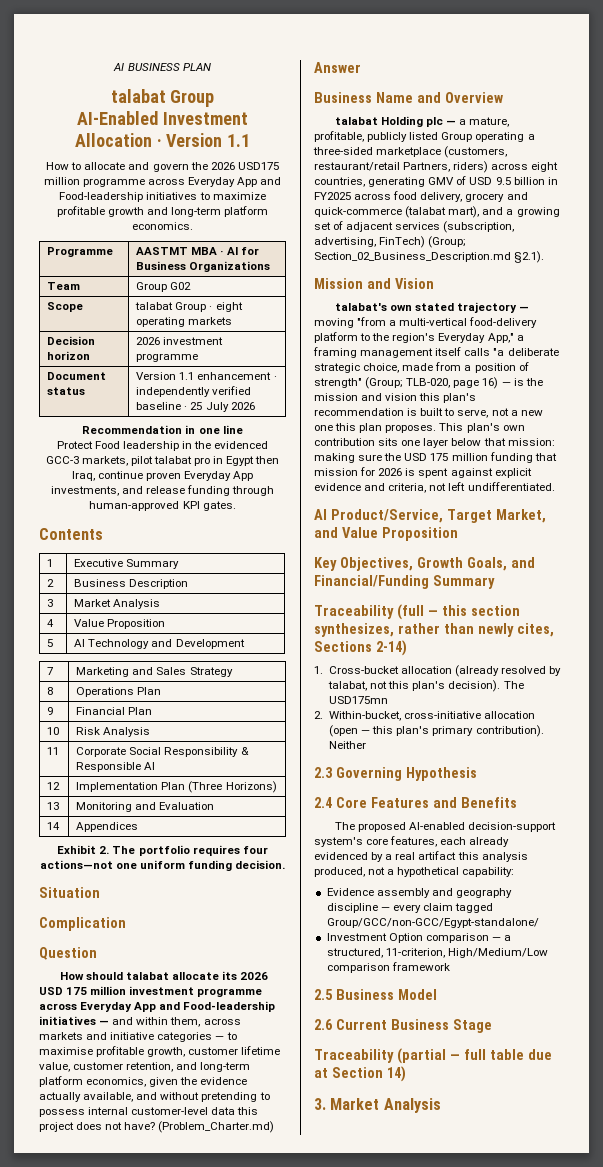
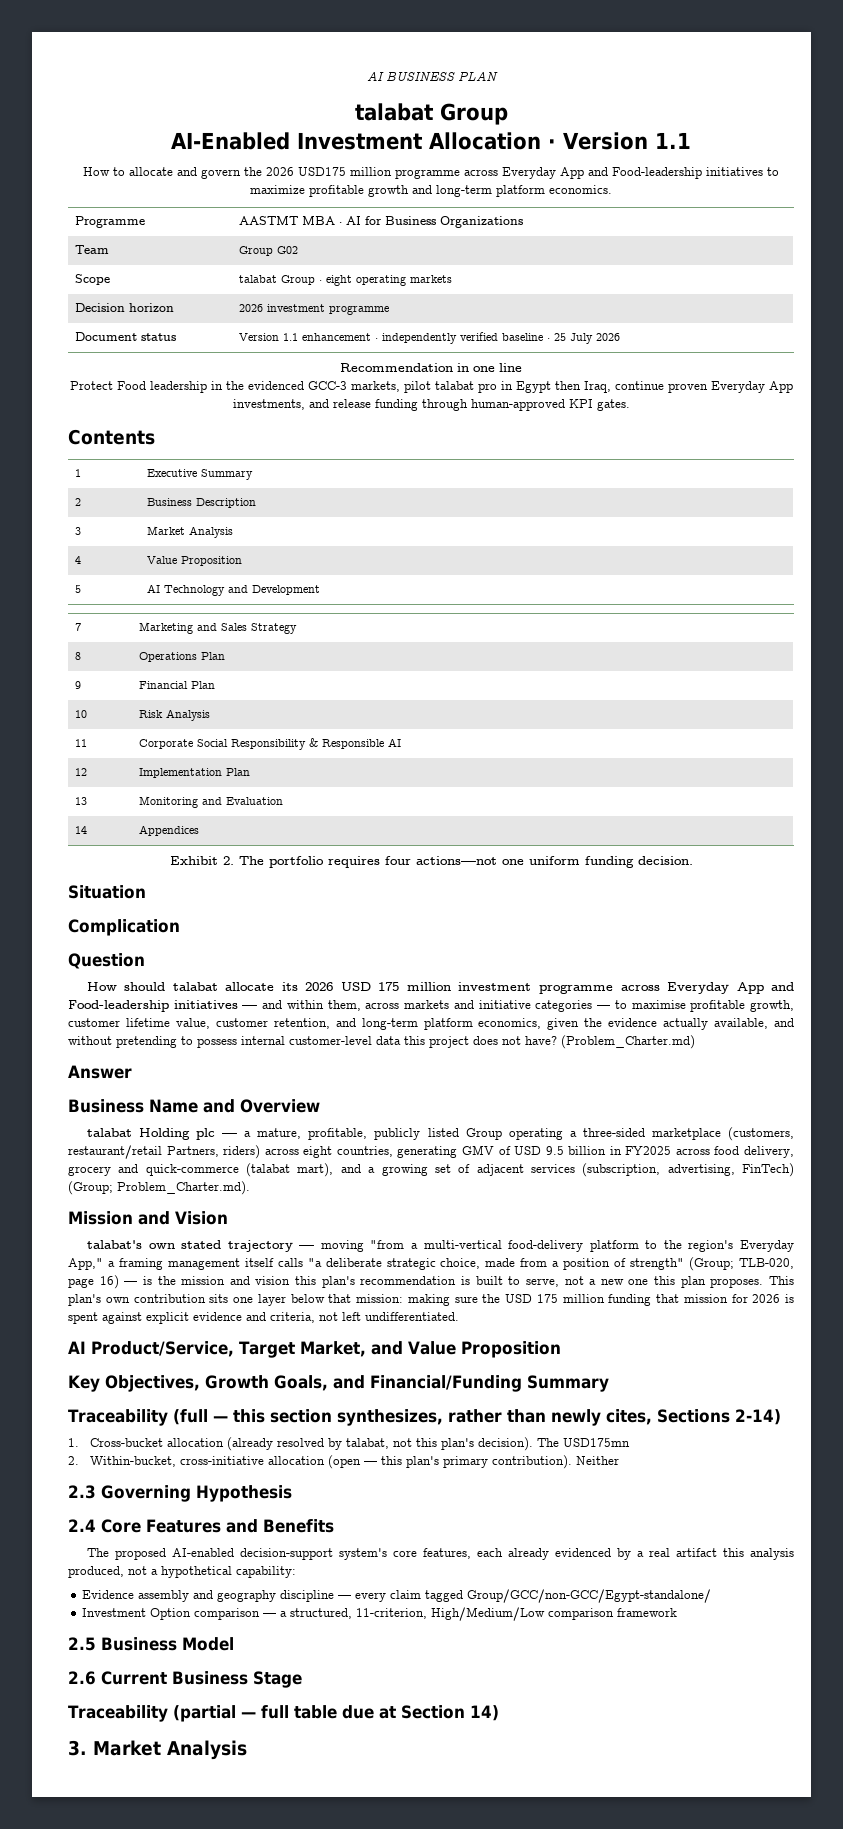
[188,781,277,793] (Three Horizons) -> (250, 772) none
[314,251,545,263] Section_02_Business_Description.md §2.1). -> [117,1181,250,1195] Problem_Charter.md).

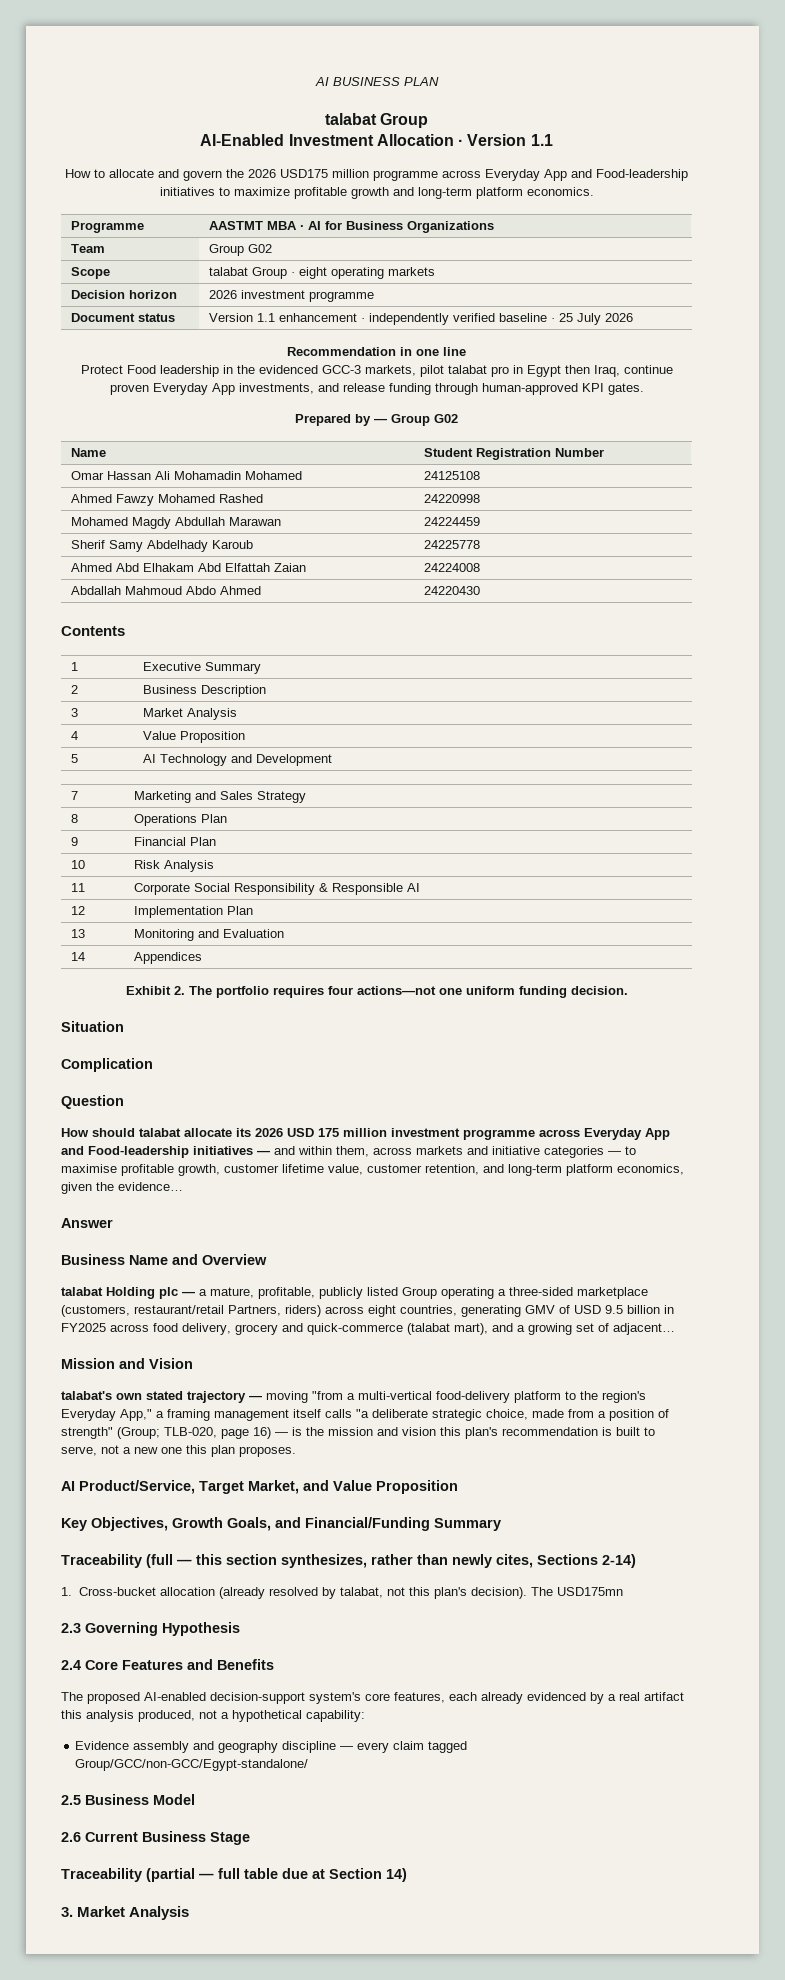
(630, 405) none -> [295,414,458,426] [70,448,106,457] [423,448,604,460] [70,471,302,480] [423,471,480,480] [70,494,263,506] [423,494,480,503] [70,517,281,529] [423,517,480,526] [70,540,253,552] [423,540,480,549] [70,563,306,572] [423,563,480,572] [70,586,261,595] [423,586,480,595] // Prepared by — Group G02 // Name | Student Registration Number // Omar Hassan Ali Mohamadin Mohamed | 24125108 // Ahmed Fawzy Mohamed Rashed | 24220998 // Mohamed Magdy Abdullah Marawan | 24224459 // Sherif Samy Abdelhady Karoub | 24225778 // Ahmed Abd Elhakam Abd Elfattah Zaian | 24224008 // Abdallah Mahmoud Abdo Ahmed | 24220430
[608,1018,795,1030] [68,1035,695,1049] evidence actually available, and without pretending to possess internal customer-level data this project does not have? (Problem_Charter.md) -> [118,1182,183,1191] evidence…
[476,1163,794,1177] [68,1181,250,1195] adjacent services (subscription, advertising, FinTech) (Group; Problem_Charter.md). -> [613,1323,675,1335] adjacent…
[768,1276,794,1285] [68,1294,794,1306] [68,1312,459,1324] This plan's own contribution sits one layer below that mission: making sure the USD 175 million funding that mission for 2026 is spent against explicit evidence and criteria, not left undifferentiated. -> (296, 1451) none
[68,1455,620,1469] // 2. Within-bucket, cross-initiative allocation (open — this plan's primary contribution). Neither -> (624, 1591) none
[82,1607,678,1621] // Investment Option comparison — a structured, 11-criterion, High/Medium/Low comparison framework -> (309, 1765) none

